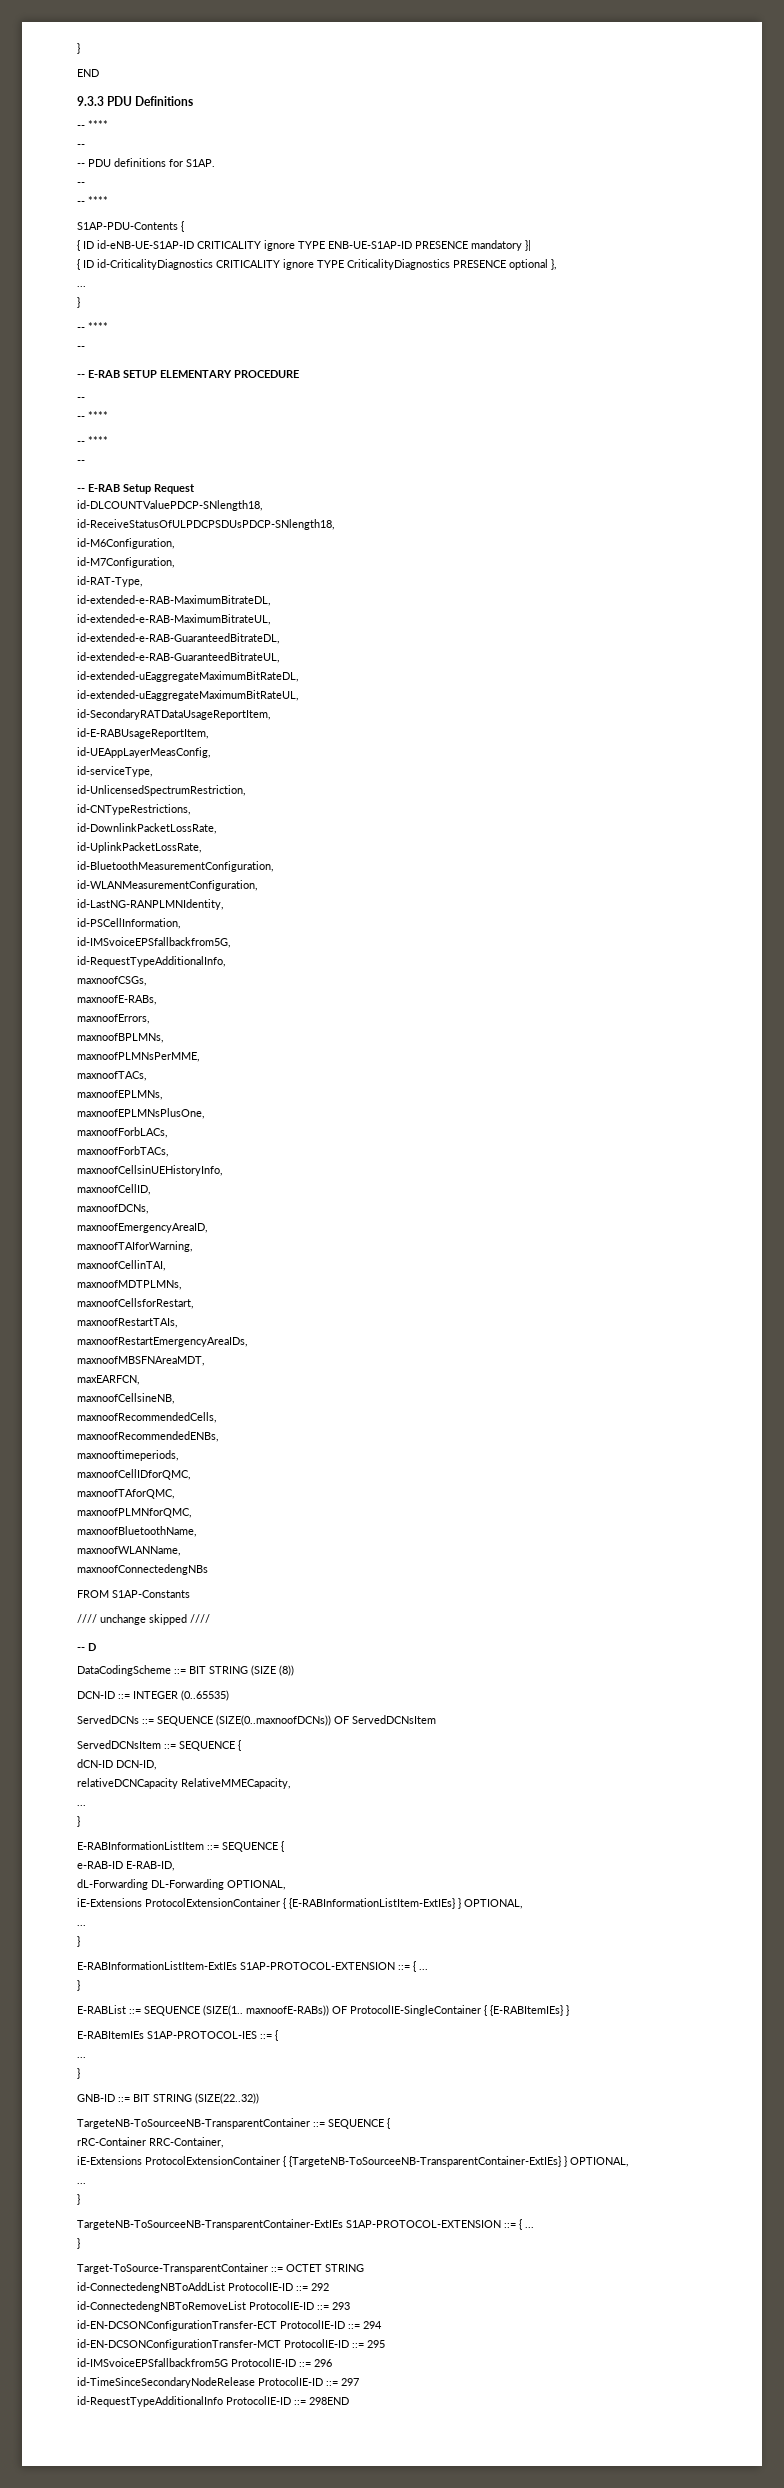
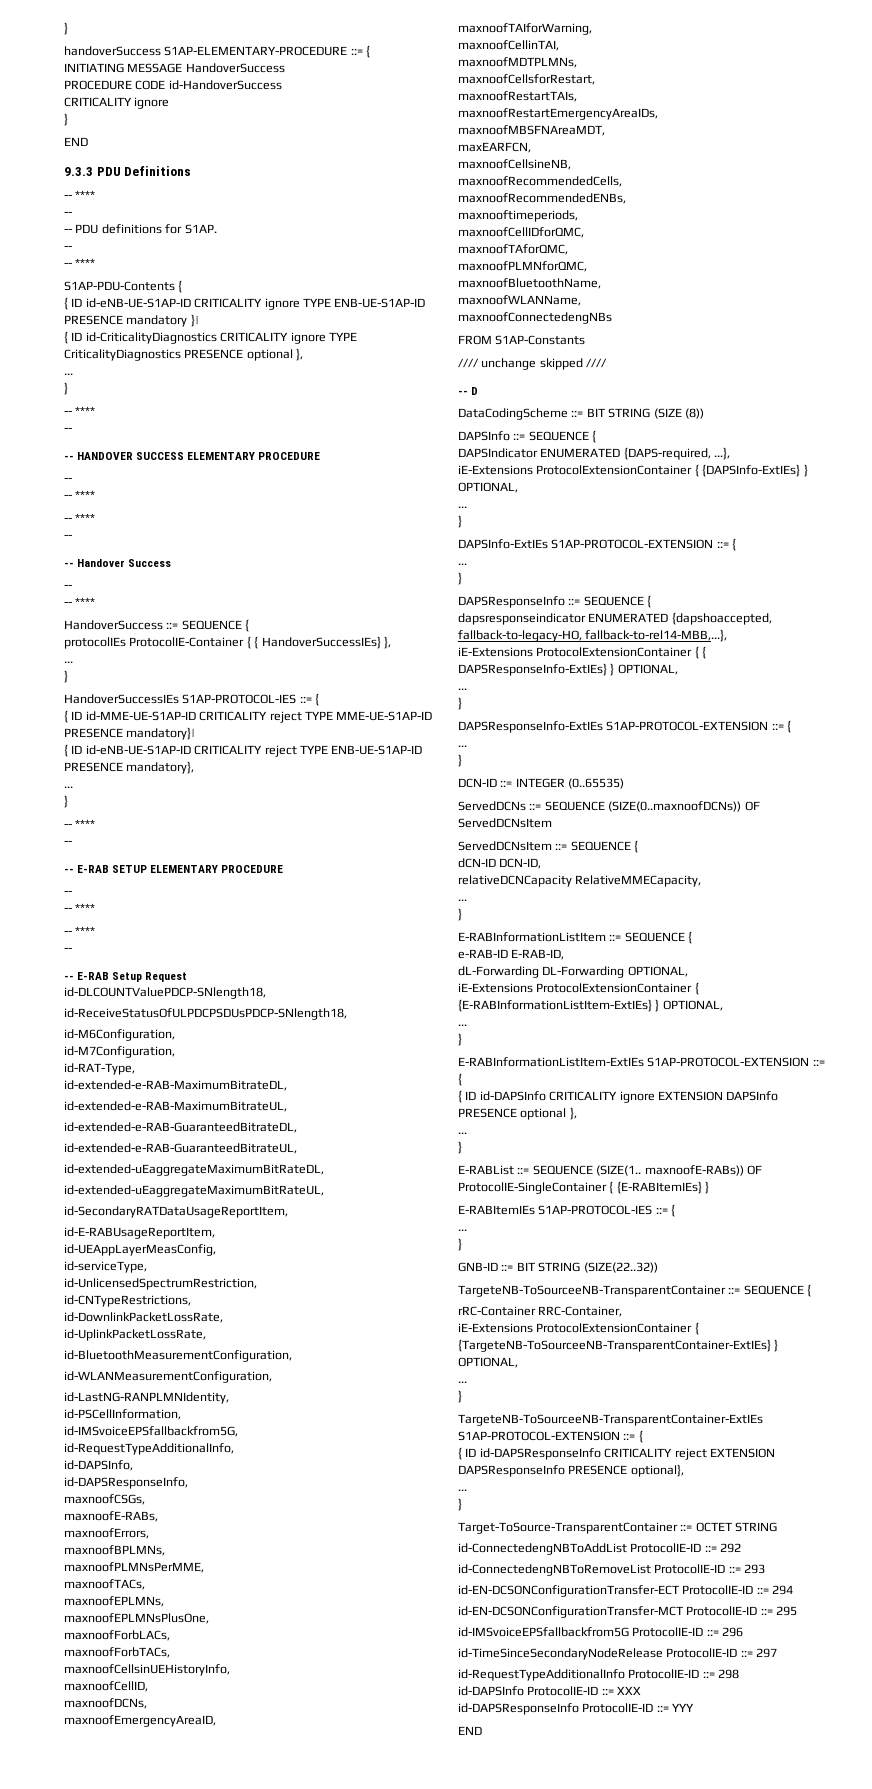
[77,43,80,54] } -> [64,22,68,35] [64,45,371,58] [64,63,285,73] [64,80,282,90] [64,97,170,109] [64,113,68,126] } // handoverSuccess S1AP-ELEMENTARY-PROCEDURE ::= { // INITIATING MESSAGE HandoverSuccess // PROCEDURE CODE id-HandoverSuccess // CRITICALITY ignore // }
(85, 348) none -> [64,452,321,460] [64,477,72,482] [64,490,96,499] [64,513,96,522] [64,534,72,539] [64,559,172,567] [64,584,72,589] [64,597,96,606] [64,619,250,632] [64,636,391,649] [64,661,73,663] [64,670,68,683] [64,693,320,706] [64,710,433,723] [64,727,196,740] [64,744,423,757] [64,761,195,774] [64,786,73,788] [64,795,68,808] [64,819,96,828] [64,840,72,845] // -- HANDOVER SUCCESS ELEMENTARY PROCEDURE // -- // -- **** // -- **** // -- // -- Handover Success // -- // -- **** // HandoverSuccess ::= SEQUENCE { // protocolIEs ProtocolIE-Container { { HandoverSuccessIEs} }, // ... // } // HandoverSuccessIEs S1AP-PROTOCOL-IES ::= { // { ID id-MME-UE-S1AP-ID CRITICALITY reject TYPE MME-UE-S1AP-ID PRESENCE mandatory}| // { ID id-eNB-UE-S1AP-ID CRITICALITY reject TYPE ENB-UE-S1AP-ID PRESENCE mandatory}, // ... // } // -- **** // --
(226, 961) none -> [64,1460,133,1471] [64,1477,188,1489] // id-DAPSInfo, // id-DAPSResponseInfo,
(294, 1670) none -> [458,430,597,443] [458,447,731,460] [458,464,808,477] [458,482,518,493] [458,506,467,508] [458,515,462,528] [458,538,737,551] [458,563,467,565] [458,572,462,585] [458,595,652,608] [458,612,772,625] [458,629,728,642] [458,646,707,659] [458,663,678,676] [458,688,467,690] [458,697,462,710] [458,720,792,733] [458,745,467,747] [458,754,462,767] // DAPSInfo ::= SEQUENCE { // DAPSIndicator ENUMERATED {DAPS-required, ...}, // iE-Extensions ProtocolExtensionContainer { {DAPSInfo-ExtIEs} } OPTIONAL, // ... // } // DAPSInfo-ExtIEs S1AP-PROTOCOL-EXTENSION ::= { // ... // } // DAPSResponseInfo ::= SEQUENCE { // dapsresponseindicator ENUMERATED {dapshoaccepted, fallback-to-legacy-HO, fallback-to-rel14-MBB,...}, // iE-Extensions ProtocolExtensionContainer { { DAPSResponseInfo-ExtIEs} } OPTIONAL, // ... // } // DAPSResponseInfo-ExtIEs S1AP-PROTOCOL-EXTENSION ::= { // ... // }
(416, 1966) none -> [458,1090,779,1103] [458,1107,577,1120] // { ID id-DAPSInfo CRITICALITY ignore EXTENSION DAPSInfo PRESENCE optional }, //
(522, 2224) none -> [458,1447,775,1460] [458,1464,684,1477] // { ID id-DAPSResponseInfo CRITICALITY reject EXTENSION DAPSResponseInfo PRESENCE optional}, //
[309,2397,349,2405] 298END -> [718,1669,740,1679] [458,1686,642,1696] [458,1703,695,1715] [458,1726,482,1735] 298 // id-DAPSInfo ProtocolIE-ID ::= XXX // id-DAPSResponseInfo ProtocolIE-ID ::= YYY // END

